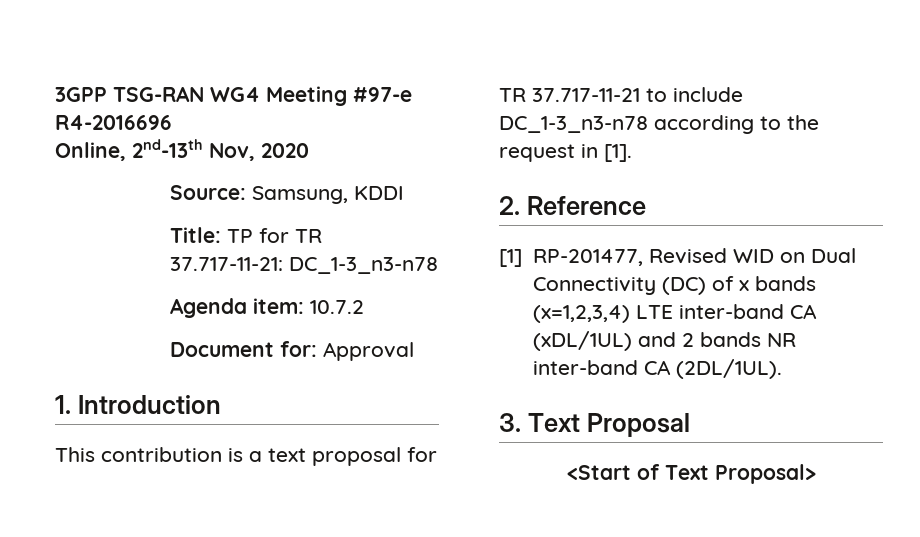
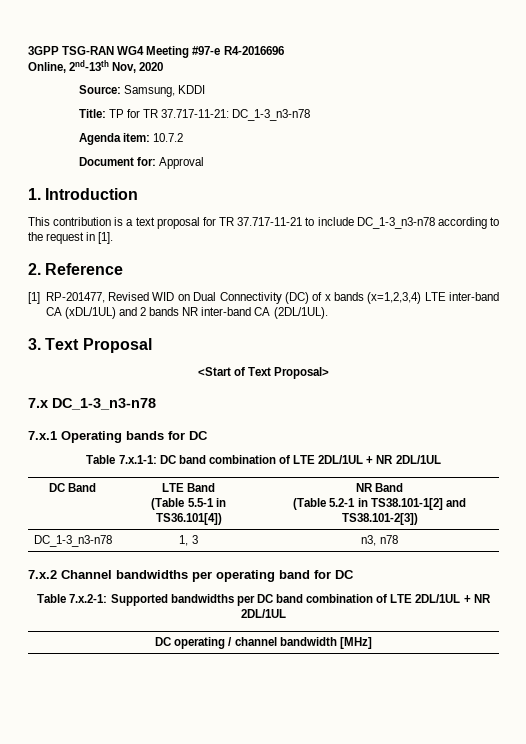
(816, 474) none -> [28,398,156,410] [28,431,208,443] [86,455,441,464] [48,483,97,492] [161,483,216,492] [151,498,226,510] [155,513,222,525] [355,483,404,492] [293,498,466,510] [341,513,418,525] [33,535,112,547] [179,535,198,546] [361,535,398,546] [28,570,354,582] [37,594,491,606] [241,609,286,618] [155,637,372,649] // 7.x DC_1-3_n3-n78 // 7.x.1 Operating bands for DC // Table 7.x.1-1: DC band combination of LTE 2DL/1UL + NR 2DL/1UL // DC Band | LTE Band // (Table 5.5-1 in TS36.101[4]) | NR Band // (Table 5.2-1 in TS38.101-1[2] and TS38.101-2[3]) // DC_1-3_n3-n78 | 1, 3 | n3, n78 // 7.x.2 Channel bandwidths per operating band for DC // Table 7.x.2-1: Supported bandwidths per DC band combination of LTE 2DL/1UL + NR 2DL/1UL // DC operating / channel bandwidth [MHz]

